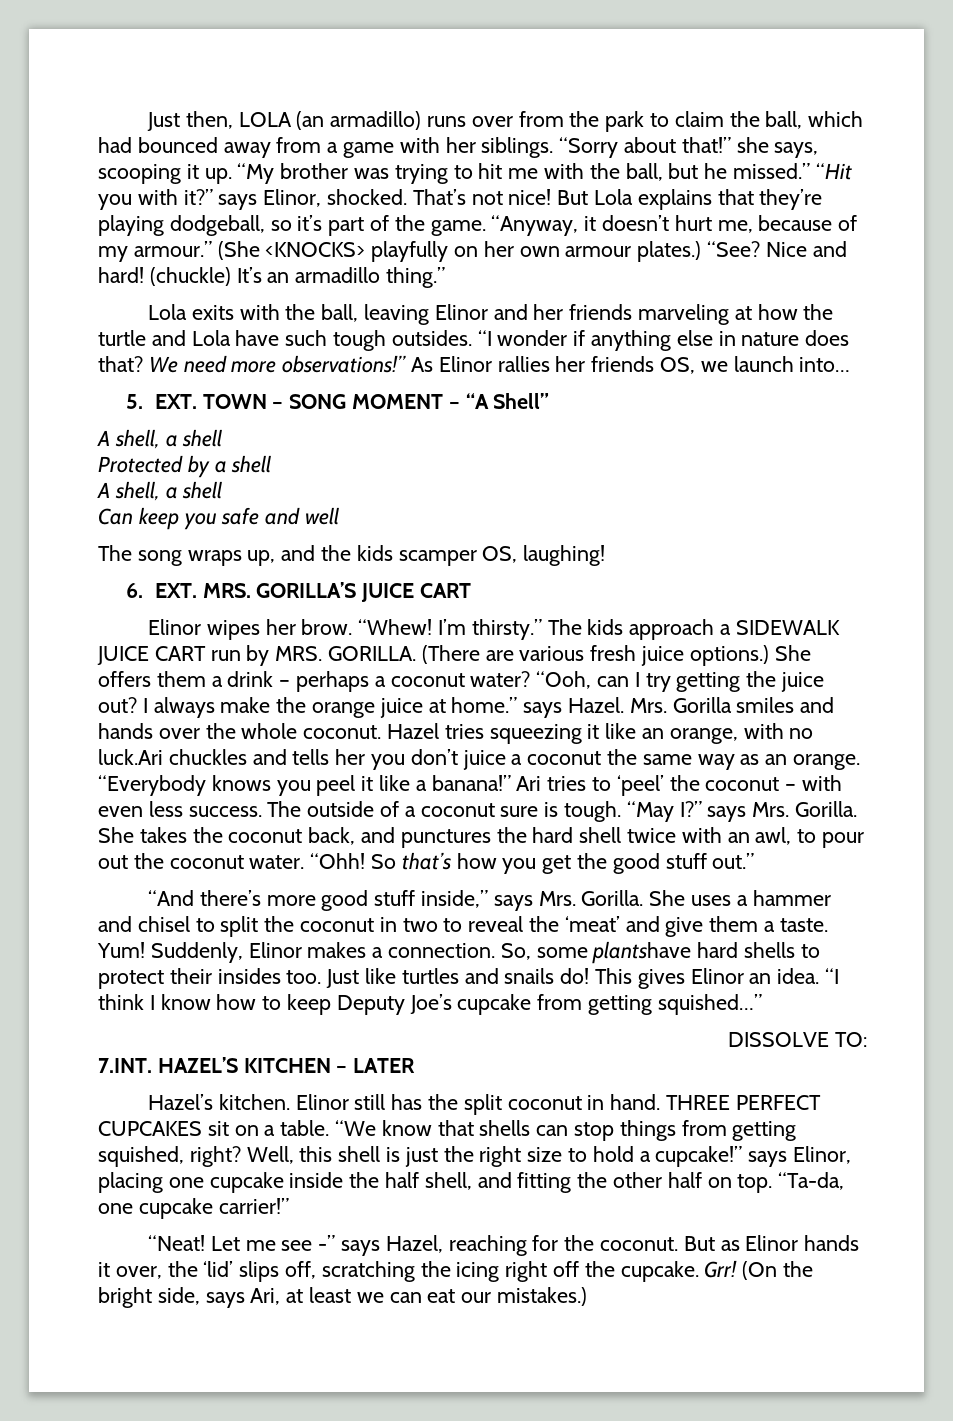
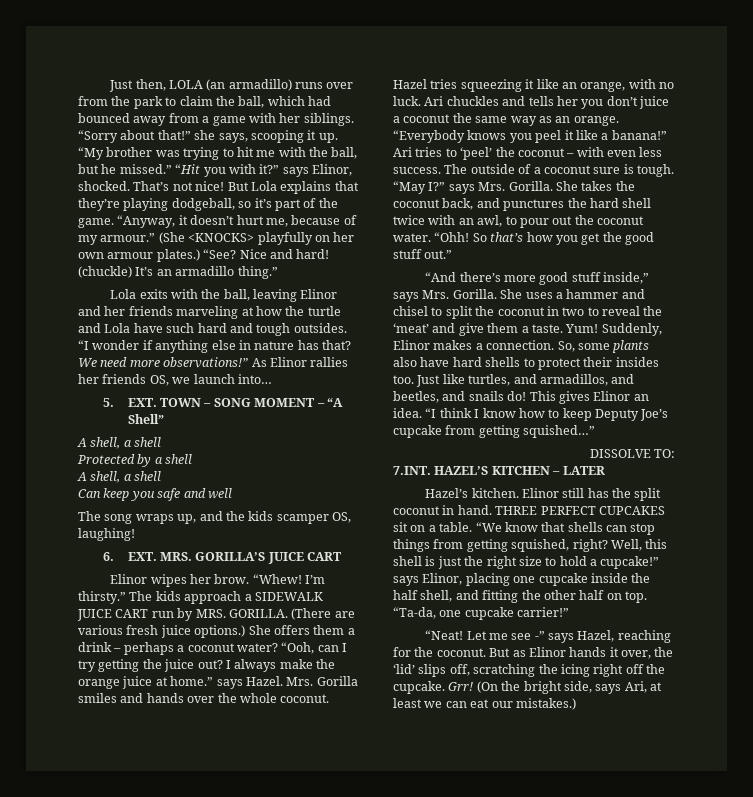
(328, 338) none -> [197,323,253,333] hard and
[805,330,850,346] does -> [297,340,319,350] has
[98,749,163,765] luck.Ari -> [393,96,444,106] luck. Ari
[592,941,692,964] plantshave -> [612,340,650,353] [393,357,450,367] plants also have
[401,968,459,984] turtles -> [468,374,635,386] [393,391,439,403] turtles, and armadillos, and beetles,

